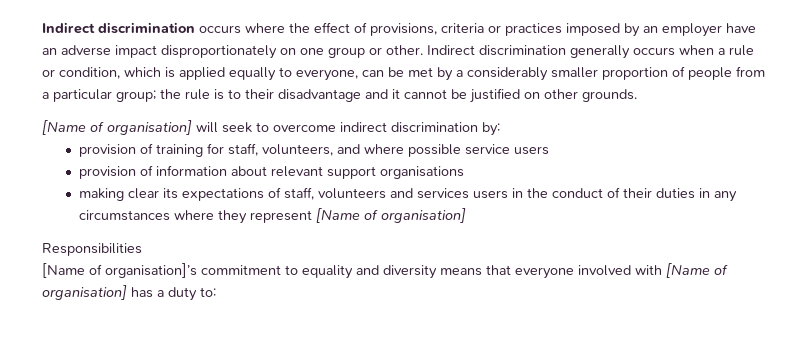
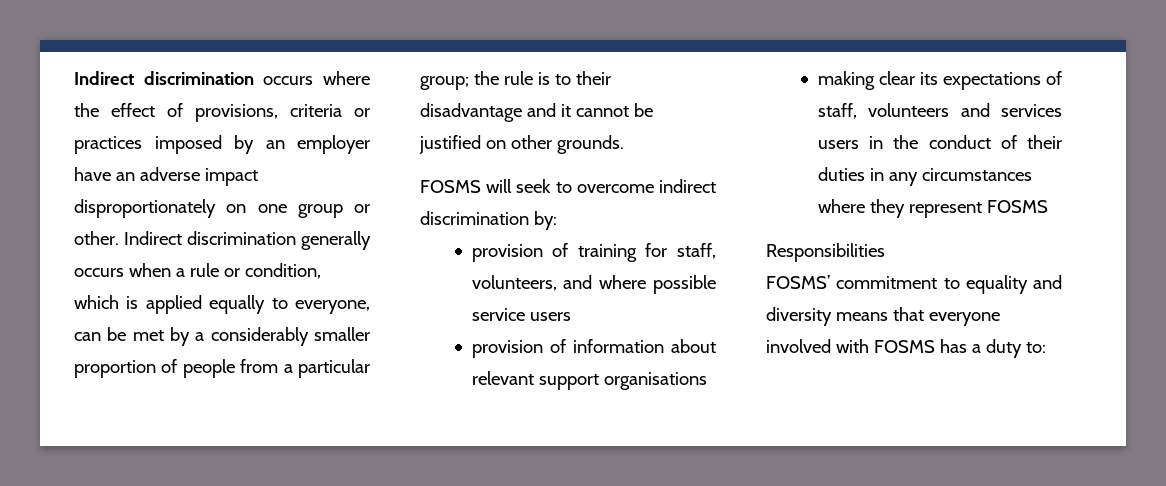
[42,120,192,135] [Name of organisation] -> [420,180,481,193] FOSMS
[316,208,467,223] [42,243,142,256] [42,263,197,278] [Name of organisation] // Responsibilities // [Name of organisation]’s -> [986,200,1048,213] [766,243,885,262] [766,275,830,289] FOSMS // Responsibilities // FOSMS’
[666,263,728,278] [42,285,127,300] [Name of organisation] -> [873,340,935,353] FOSMS

